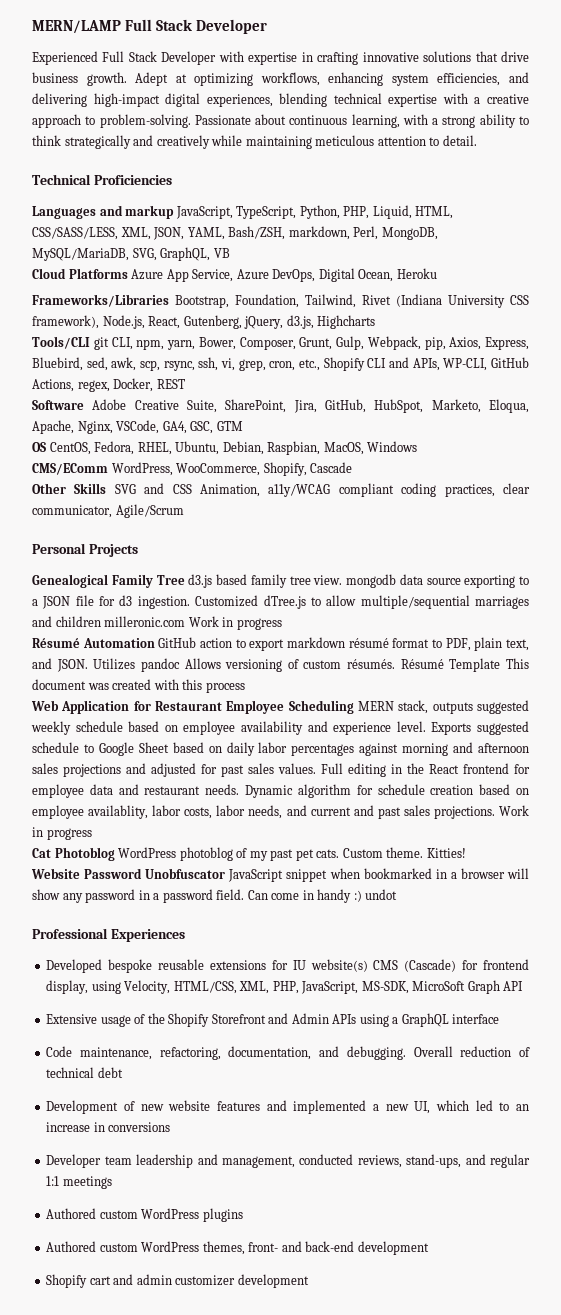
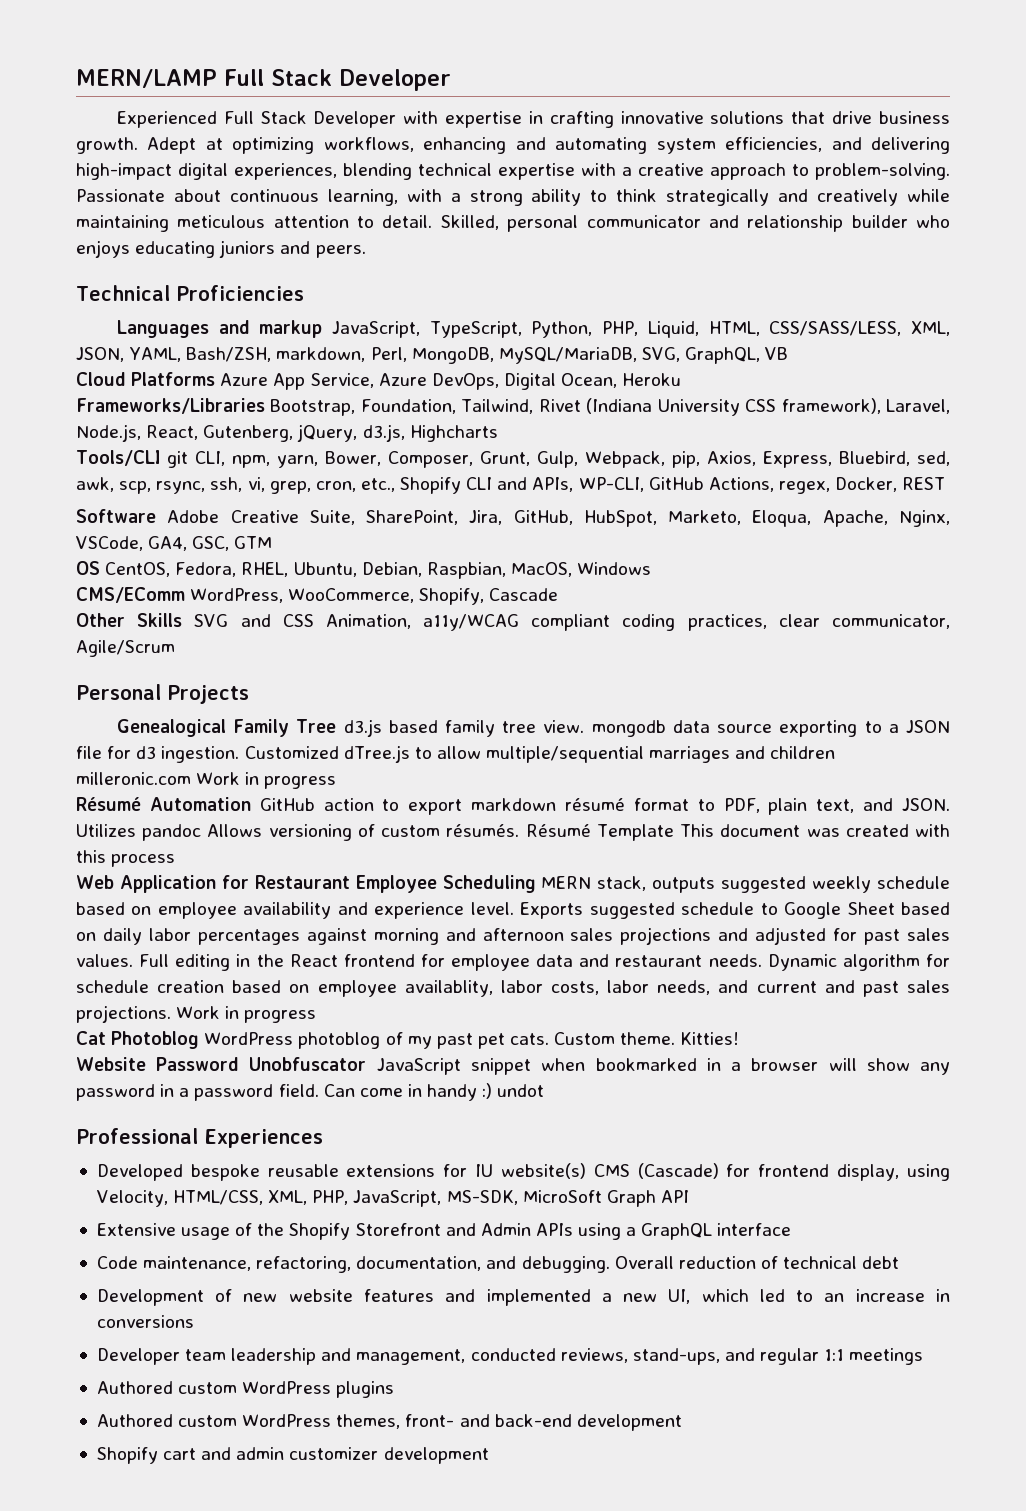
(384, 79) none -> [515,137,648,154] and automating
(477, 140) none -> [440,215,951,232] [76,240,366,258] Skilled, personal communicator and relationship builder who enjoys educating juniors and peers.
(99, 322) none -> [885,399,950,414] Laravel,

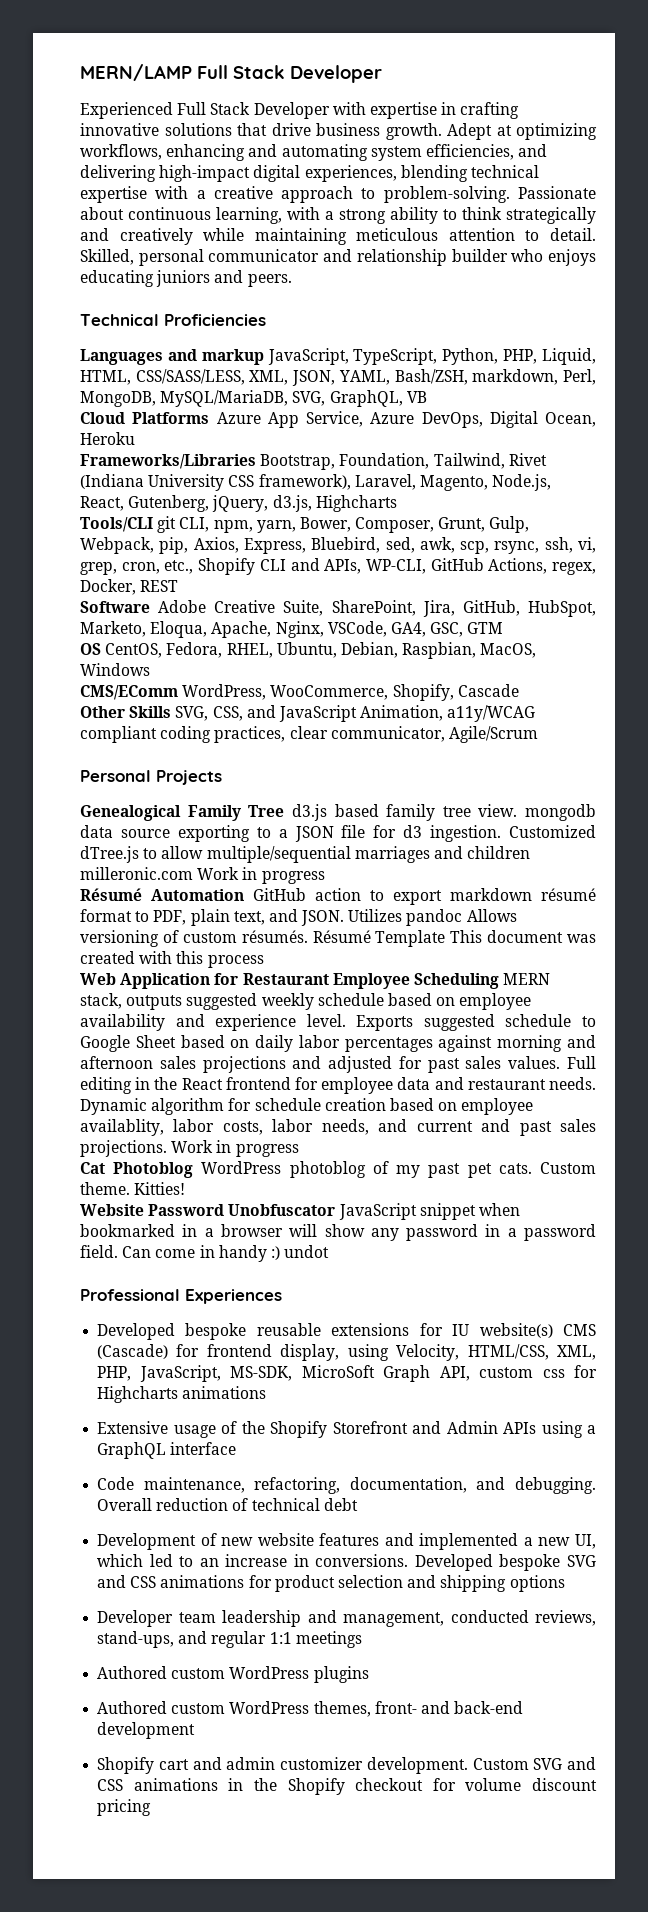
(950, 406) none -> [419,475,488,491] Magento,
[194,614,314,627] SVG and CSS -> [175,705,357,722] SVG, CSS, and JavaScript
[660,1190,689,1203] API -> [439,1365,597,1381] [97,1386,267,1403] API, custom css for Highcharts animations
[96,1315,194,1328] conversions -> [315,1554,596,1571] [97,1575,565,1592] conversions. Developed bespoke SVG and CSS animations for product selection and shipping options
[383,1447,489,1464] development -> [366,1757,596,1774] [97,1778,597,1795] [97,1799,152,1816] development. Custom SVG and CSS animations in the Shopify checkout for volume discount pricing

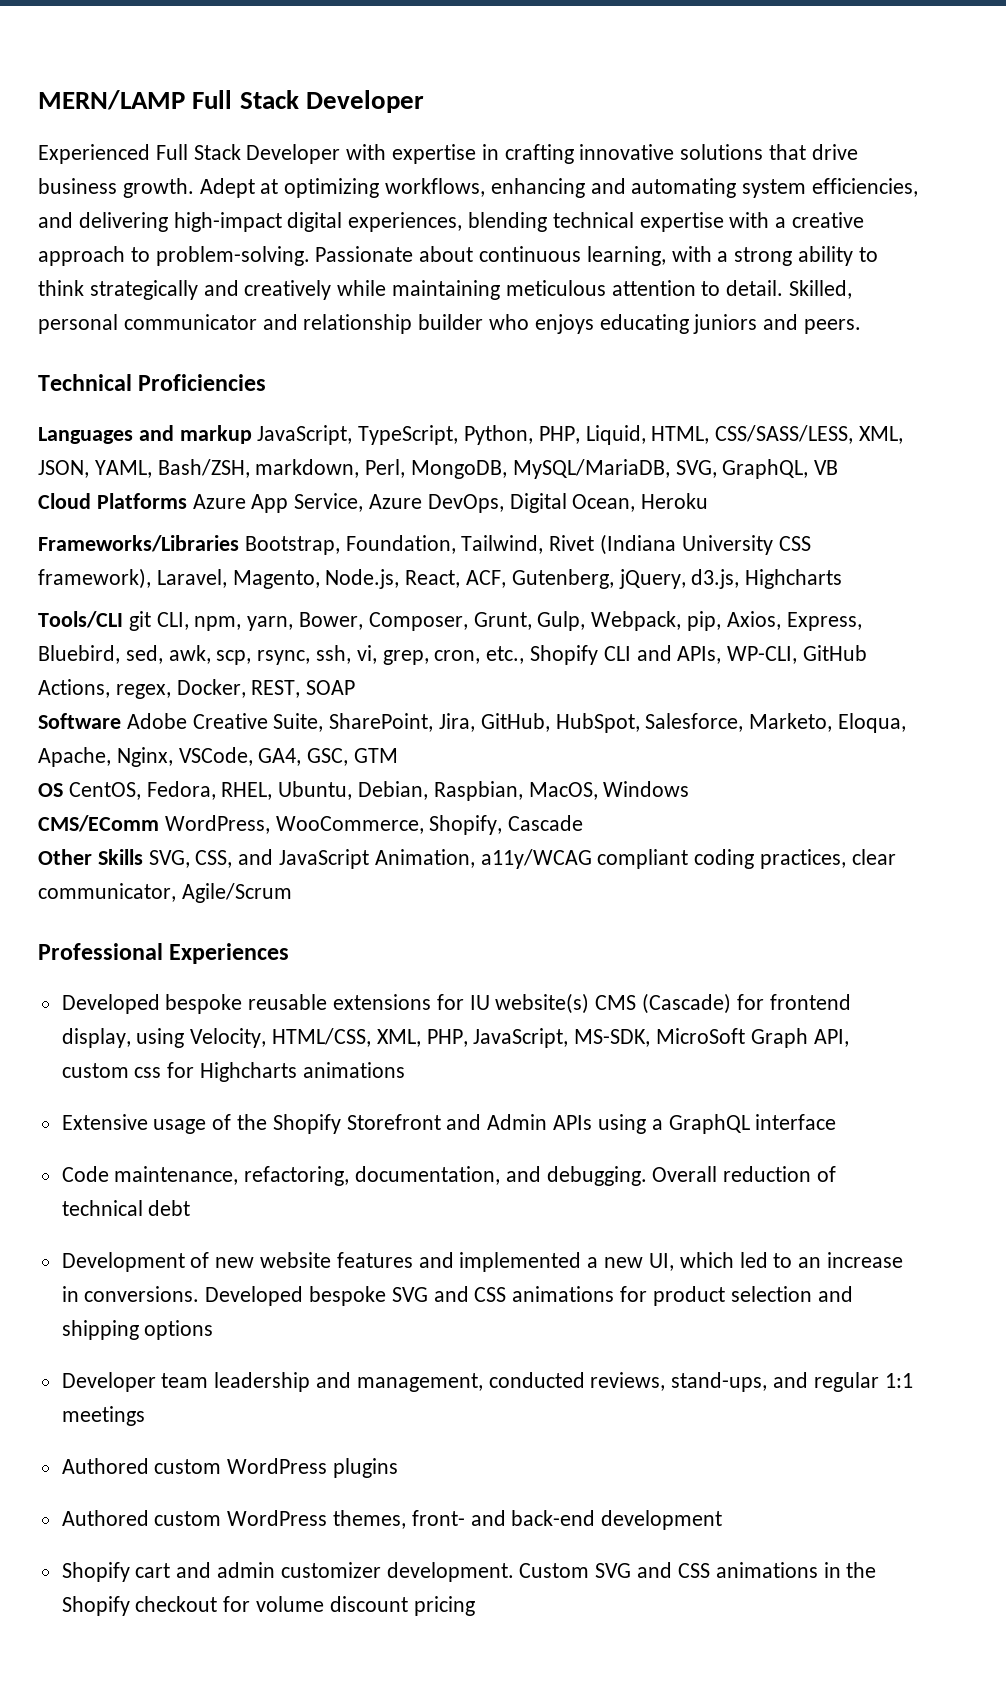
(124, 503) none -> [466,570,507,588] ACF,
[140,580,179,592] REST -> [251,680,356,698] REST, SOAP
(596, 608) none -> [645,713,744,732] Salesforce,
[80,770,222,785] [80,804,596,821] [80,825,596,842] [80,846,531,863] [80,867,325,884] [80,888,596,905] [80,909,517,926] [80,930,596,947] [80,951,264,968] [80,973,551,989] [80,993,532,1010] [80,1014,596,1031] [80,1035,596,1052] [80,1056,596,1073] [80,1077,596,1094] [80,1098,534,1115] [80,1119,597,1136] [80,1140,299,1157] [80,1161,596,1178] [80,1182,186,1195] [80,1203,520,1220] [80,1224,596,1241] [80,1245,330,1262] // Personal Projects // Genealogical Family Tree d3.js based family tree view. mongodb data source exporting to a JSON file for d3 ingestion. Customized dTree.js to allow multiple/sequential marriages and children milleronic.com Work in progress // Résumé Automation GitHub action to export markdown résumé format to PDF, plain text, and JSON. Utilizes pandoc Allows versioning of custom résumés. Résumé Template This document was created with this process // Web Application for Restaurant Employee Scheduling MERN stack, outputs suggested weekly schedule based on employee availability and experience level. Exports suggested schedule to Google Sheet based on daily labor percentages against morning and afternoon sales projections and adjusted for past sales values. Full editing in the React frontend for employee data and restaurant needs. Dynamic algorithm for schedule creation based on employee availablity, labor costs, labor needs, and current and past sales projections. Work in progress // Cat Photoblog WordPress photoblog of my past pet cats. Custom theme. Kitties! // Website Password Unobfuscator JavaScript snippet when bookmarked in a browser will show any password in a password field. Can come in handy :) undot -> (292, 893) none

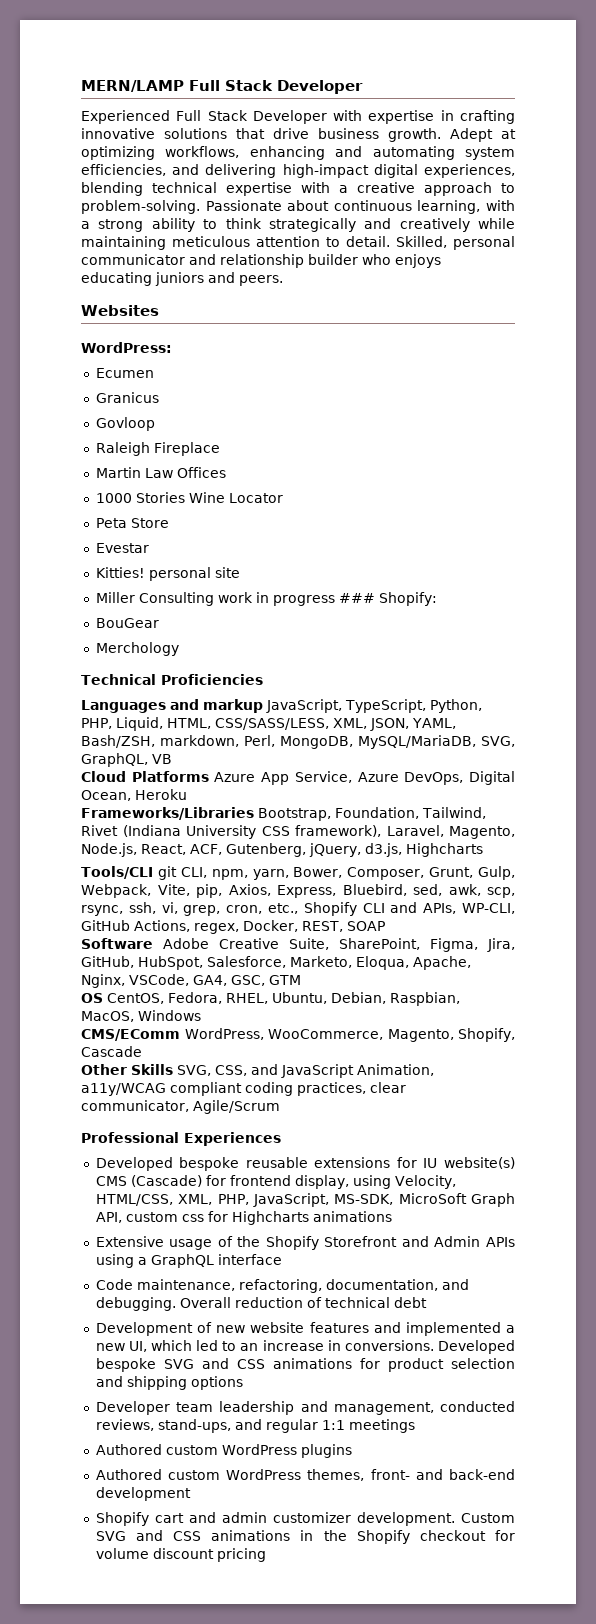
(862, 326) none -> [81,305,159,316] [81,342,172,353] [95,368,154,378] [95,392,159,403] [95,417,155,431] [95,442,220,456] [95,467,226,478] [95,492,283,503] [95,518,169,528] [95,543,149,553] [95,567,240,581] [95,592,437,606] [95,618,159,628] [95,642,179,656] // Websites // WordPress: // Ecumen // Granicus // Govloop // Raleigh Fireplace // Martin Law Offices // 1000 Stories Wine Locator // Peta Store // Evestar // Kitties! personal site // Miller Consulting work in progress ### Shopify: // BouGear // Merchology
(682, 621) none -> [157,884,190,896] Vite,
(434, 722) none -> [430,938,479,952] Figma,
(424, 825) none -> [387,1029,454,1042] Magento,

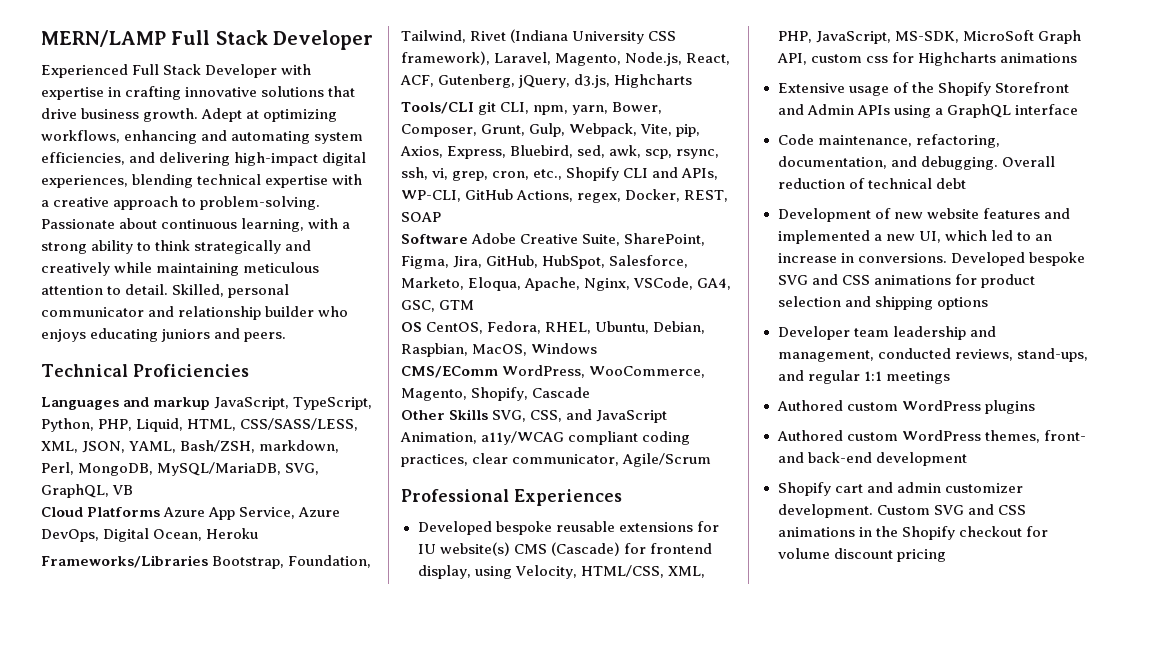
[81,305,159,316] [81,342,172,353] [95,368,154,378] [95,392,159,403] [95,417,155,431] [95,442,220,456] [95,467,226,478] [95,492,283,503] [95,518,169,528] [95,543,149,553] [95,567,240,581] [95,592,437,606] [95,618,159,628] [95,642,179,656] // Websites // WordPress: // Ecumen // Granicus // Govloop // Raleigh Fireplace // Martin Law Offices // 1000 Stories Wine Locator // Peta Store // Evestar // Kitties! personal site // Miller Consulting work in progress ### Shopify: // BouGear // Merchology -> (287, 337) none

